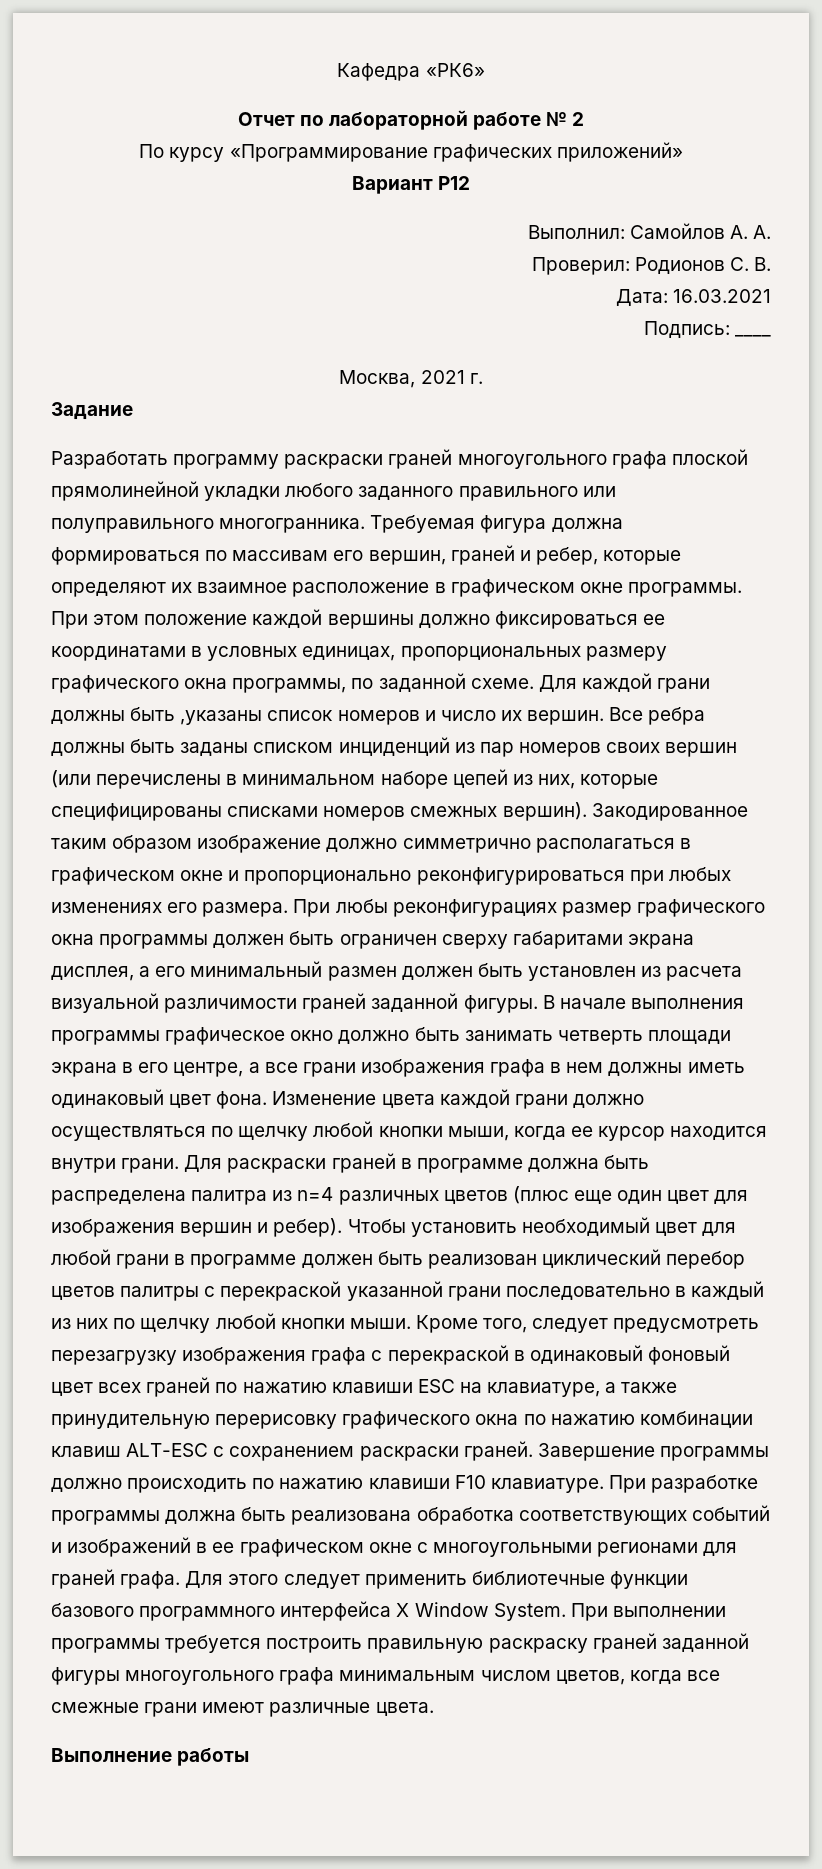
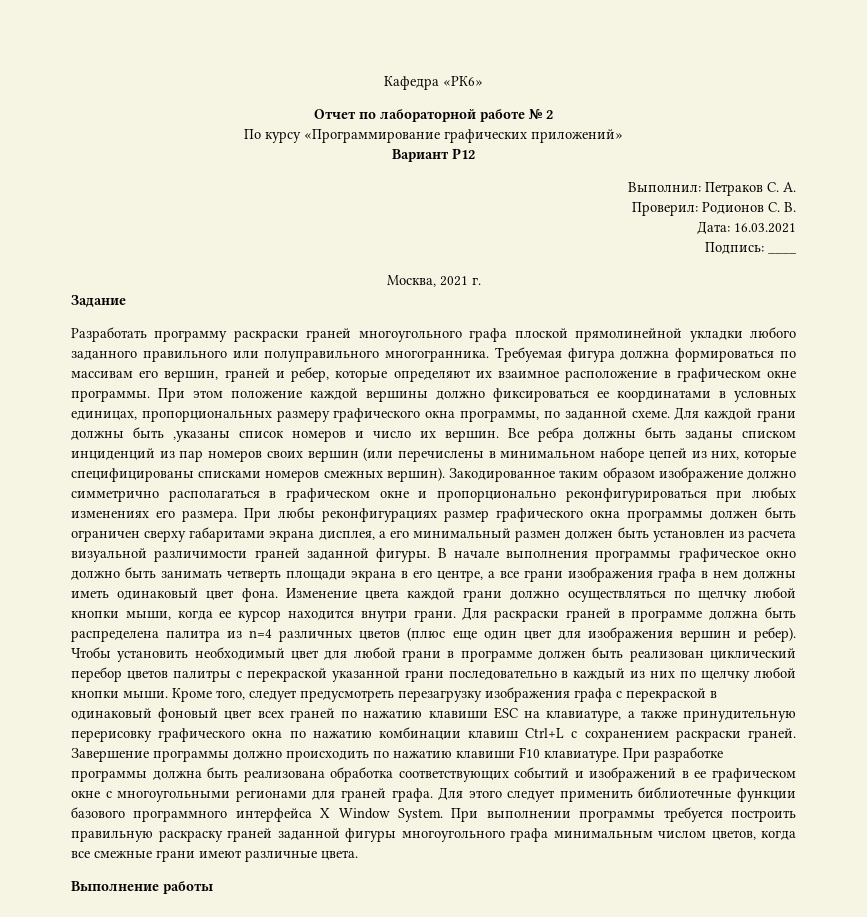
[629,223,748,239] Самойлов А. -> [705,182,779,196] Петраков С.
[126,1443,209,1457] ALT-ESC -> [525,728,565,738] Ctrl+L

